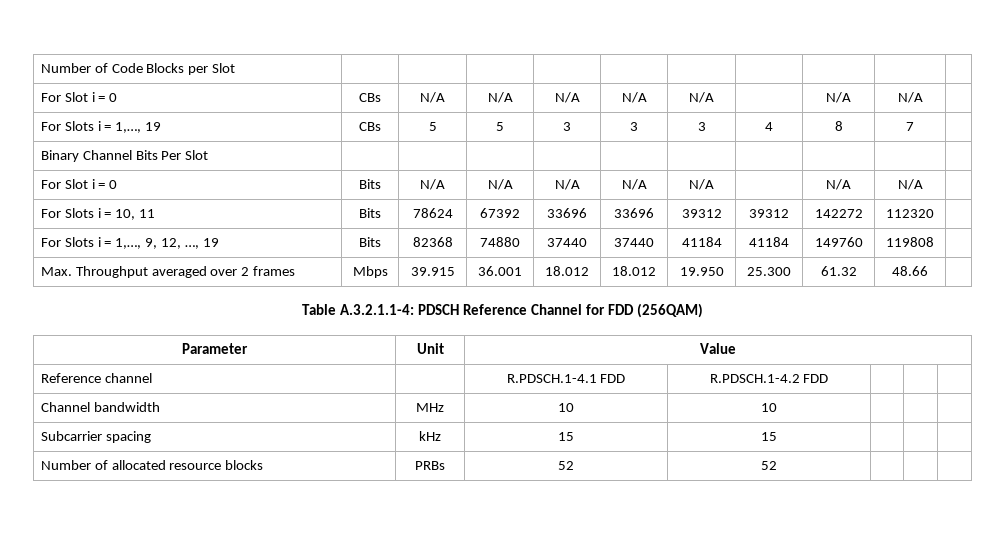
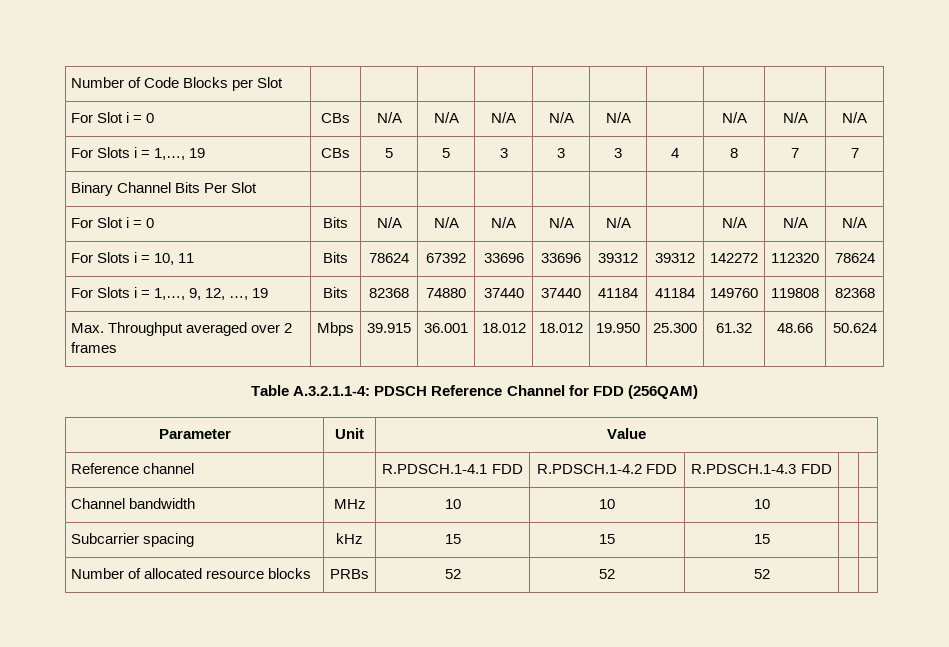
(923, 97) none -> [842,112,867,123] N/A
(915, 126) none -> [850,148,859,158] 7
(923, 184) none -> [842,217,867,228] N/A
(935, 213) none -> [834,253,875,263] 78624
(935, 242) none -> [834,288,875,298] 82368
(929, 271) none -> [832,323,877,333] 50.624
(829, 378) none -> [691,464,832,474] R.PDSCH.1-4.3 FDD
(778, 407) none -> [753,499,770,509] 10
(778, 436) none -> [753,534,770,544] 15
(778, 465) none -> [753,569,770,579] 52

